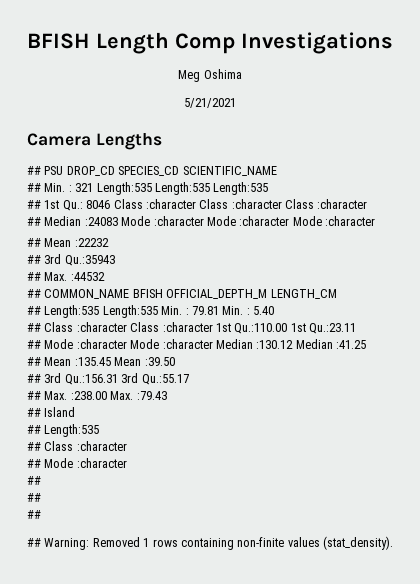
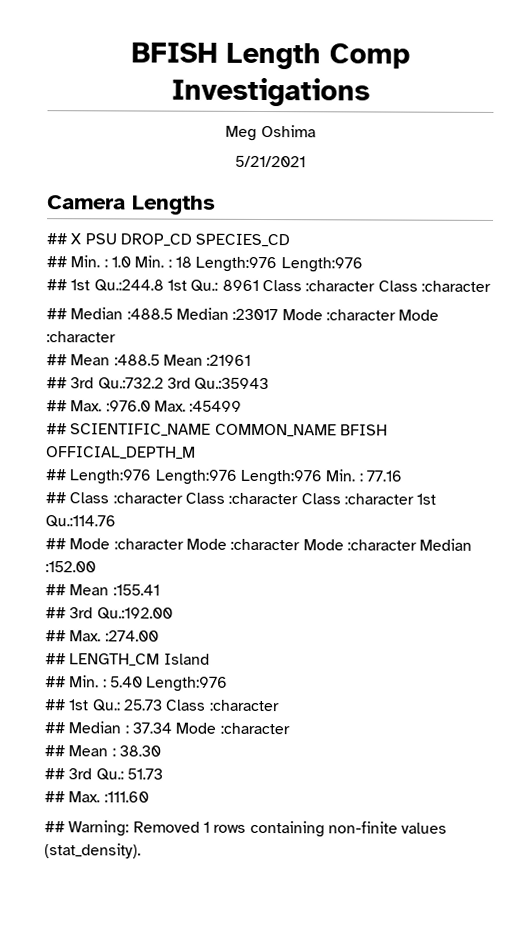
(41, 170) none -> [70,233,82,245] X
[182,166,277,176] [27,182,269,195] [27,199,196,211] SCIENTIFIC_NAME // ## Min. : 321 Length:535 Length:535 Length:535 // ## 1st Qu.: 8046 Class :character -> [46,255,363,273] [46,279,259,292] // ## Min. : 1.0 Min. : 18 Length:976 Length:976 // ## 1st Qu.:244.8 1st Qu.: 8961
[84,216,204,226] :24083 Mode :character -> [126,307,279,321] :488.5 Median :23017
[74,238,109,247] [27,254,62,264] :22232 // ## 3rd -> [113,354,252,366] [46,377,191,390] :488.5 Mean :21961 // ## 3rd Qu.:732.2 3rd
[70,272,105,281] [27,289,41,298] :44532 // ## -> [105,400,243,412] [46,423,212,437] :976.0 Max. :45499 // ## SCIENTIFIC_NAME
[270,289,337,299] [27,305,274,318] LENGTH_CM // ## Length:535 Length:535 Min. : 79.81 Min. : 5.40 -> [45,469,402,486] // ## Length:976 Length:976 Length:976 Min. : 77.16
[215,323,356,334] 1st Qu.:110.00 1st Qu.:23.11 -> [300,493,437,505] [45,515,116,528] Class :character 1st Qu.:114.76
[215,339,366,349] [27,357,175,366] [27,373,189,385] [27,391,167,400] [27,408,41,417] Median :130.12 Median :41.25 // ## Mean :135.45 Mean :39.50 // ## 3rd Qu.:156.31 3rd Qu.:55.17 // ## Max. :238.00 Max. :79.43 // ## -> [302,538,473,551] [45,561,96,573] [45,584,160,596] [45,607,173,620] [45,630,159,642] [45,653,161,667] Mode :character Median :152.00 // ## Mean :155.41 // ## 3rd Qu.:192.00 // ## Max. :274.00 // ## LENGTH_CM
[44,424,100,437] [27,441,127,451] [27,458,127,468] [27,476,41,485] [27,493,41,502] [27,510,41,519] Length:535 // ## Class :character // ## Mode :character // ## // ## // ## -> [69,675,229,692] [44,699,280,712] [44,721,290,735] [44,745,161,757] [44,768,163,781] [44,791,149,803] Min. : 5.40 Length:976 // ## 1st Qu.: 25.73 Class :character // ## Median : 37.34 Mode :character // ## Mean : 38.30 // ## 3rd Qu.: 51.73 // ## Max. :111.60

